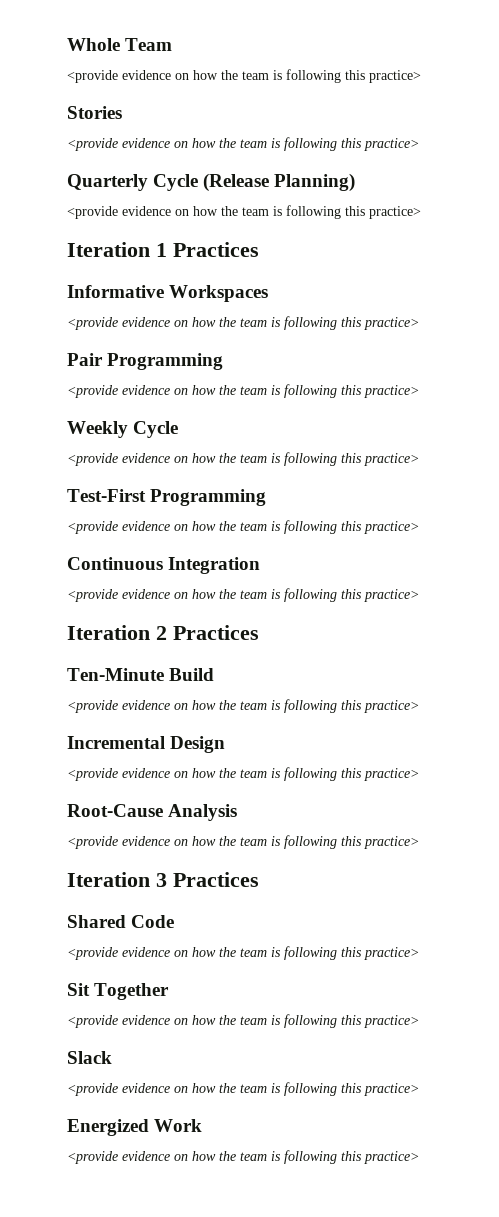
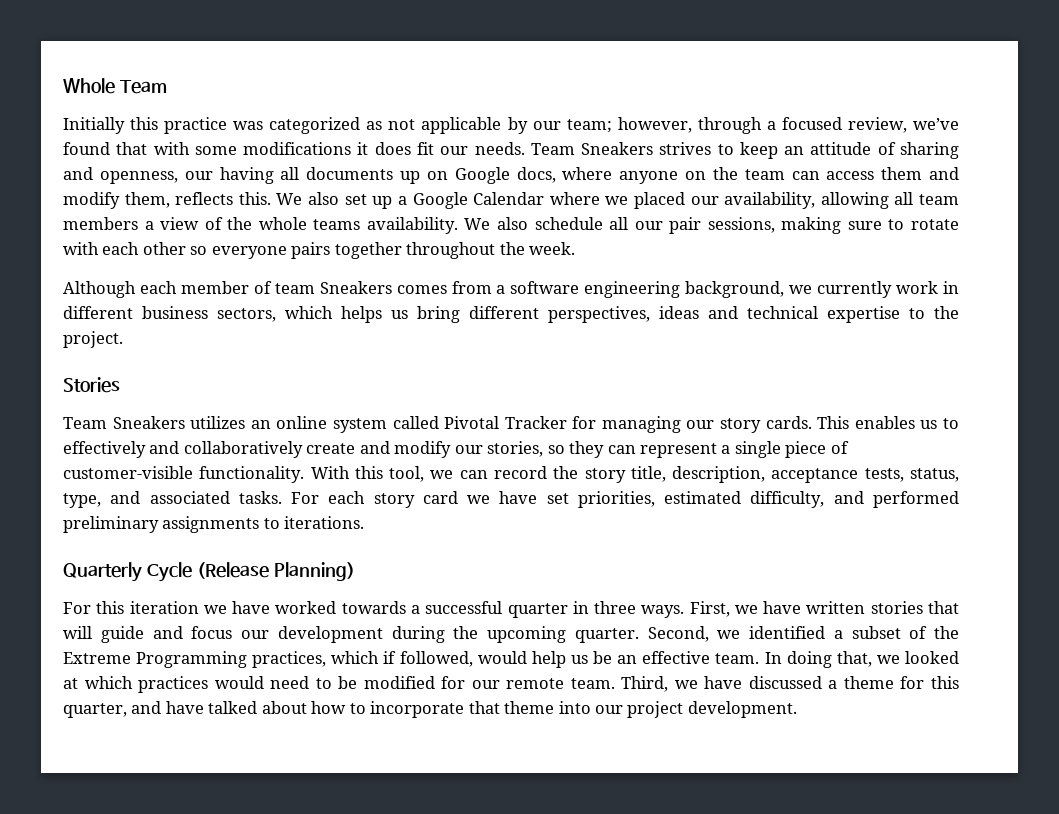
[67,69,421,83] [67,106,122,119] [67,137,419,151] [67,173,356,192] [67,205,421,219] [67,242,259,257] [67,285,269,302] [67,316,419,330] [67,353,224,370] [67,384,419,398] [67,421,179,438] [67,452,419,466] [67,489,267,506] [67,520,419,534] [67,557,261,574] [67,588,419,602] [67,625,259,640] [67,668,215,681] [67,699,419,713] [67,736,226,753] [67,767,419,781] [67,804,238,821] [67,835,419,849] [67,872,259,887] [67,915,175,928] [67,946,419,960] [67,983,170,1000] [67,1014,419,1028] [67,1051,112,1064] [67,1082,419,1096] [67,1119,203,1136] [67,1150,419,1164] <provide evidence on how the team is following this practice> // Stories // <provide evidence on how the team is following this practice> // Quarterly Cycle (Release Planning) // <provide evidence on how the team is following this practice> // Iteration 1 Practices // Informative Workspaces // <provide evidence on how the team is following this practice> // Pair Programming // <provide evidence on how the team is following this practice> // Weekly Cycle // <provide evidence on how the team is following this practice> // Test-First Programming // <provide evidence on how the team is following this practice> // Continuous Integration // <provide evidence on how the team is following this practice> // Iteration 2 Practices // Ten-Minute Build // <provide evidence on how the team is following this practice> // Incremental Design // <provide evidence on how the team is following this practice> // Root-Cause Analysis // <provide evidence on how the team is following this practice> // Iteration 3 Practices // Shared Code // <provide evidence on how the team is following this practice> // Sit Together // <provide evidence on how the team is following this practice> // Slack // <provide evidence on how the team is following this practice> // Energized Work // <provide evidence on how the team is following this practice> -> [63,117,959,134] [63,142,960,159] [63,167,960,184] [63,192,959,209] [63,217,959,234] [63,242,576,259] [63,281,960,298] [63,306,959,323] [63,331,123,348] [63,377,120,393] [63,416,960,433] [63,441,849,458] [63,466,960,483] [63,491,959,508] [63,516,365,533] [63,562,355,582] [63,601,960,618] [63,626,959,643] [63,651,960,668] [63,676,959,693] [63,701,797,718] Initially this practice was categorized as not applicable by our team; however, through a focused review, we’ve found that with some modifications it does fit our needs. Team Sneakers strives to keep an attitude of sharing and openness, our having all documents up on Google docs, where anyone on the team can access them and modify them, reflects this. We also set up a Google Calendar where we placed our availability, allowing all team members a view of the whole teams availability. We also schedule all our pair sessions, making sure to rotate with each other so everyone pairs together throughout the week. // Although each member of team Sneakers comes from a software engineering background, we currently work in different business sectors, which helps us bring different perspectives, ideas and technical expertise to the project. // Stories // Team Sneakers utilizes an online system called Pivotal Tracker for managing our story cards. This enables us to effectively and collaboratively create and modify our stories, so they can represent a single piece of customer-visible functionality. With this tool, we can record the story title, description, acceptance tests, status, type, and associated tasks. For each story card we have set priorities, estimated difficulty, and performed preliminary assignments to iterations. // Quarterly Cycle (Release Planning) // For this iteration we have worked towards a successful quarter in three ways. First, we have written stories that will guide and focus our development during the upcoming quarter. Second, we identified a subset of the Extreme Programming practices, which if followed, would help us be an effective team. In doing that, we looked at which practices would need to be modified for our remote team. Third, we have discussed a theme for this quarter, and have talked about how to incorporate that theme into our project development.

